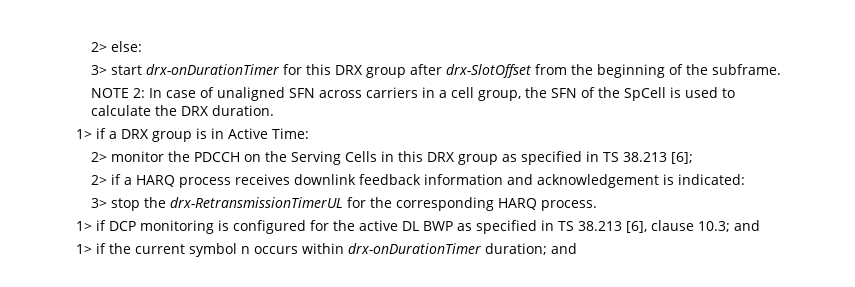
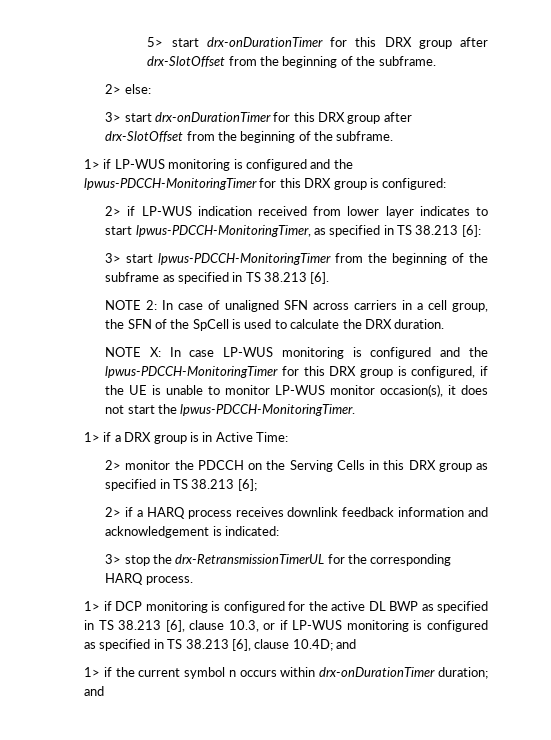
(91, 47) none -> [147,37,488,49] [147,56,436,68] 5> start drx-onDurationTimer for this DRX group after drx-SlotOffset from the beginning of the subframe. //
(782, 69) none -> [84,159,353,171] [84,178,447,190] [105,206,489,218] [105,225,481,237] [105,253,488,265] [105,272,330,284] // 1> if LP-WUS monitoring is configured and the lpwus-PDCCH-MonitoringTimer for this DRX group is configured: // 2> if LP-WUS indication received from lower layer indicates to start lpwus-PDCCH-MonitoringTimer, as specified in TS 38.213 [6]: // 3> start lpwus-PDCCH-MonitoringTimer from the beginning of the subframe as specified in TS 38.213 [6].
(275, 110) none -> [105,347,488,359] [105,366,488,378] [105,384,489,397] [105,404,356,416] // NOTE X: In case LP-WUS monitoring is configured and the lpwus-PDCCH-MonitoringTimer for this DRX group is configured, if the UE is unable to monitor LP-WUS monitor occasion(s), it does not start the lpwus-PDCCH-MonitoringTimer.
[697,221,730,232] 10.3; -> [228,620,488,632] [84,639,333,651] 10.3, or if LP-WUS monitoring is configured as specified in TS 38.213 [6], clause 10.4D;

